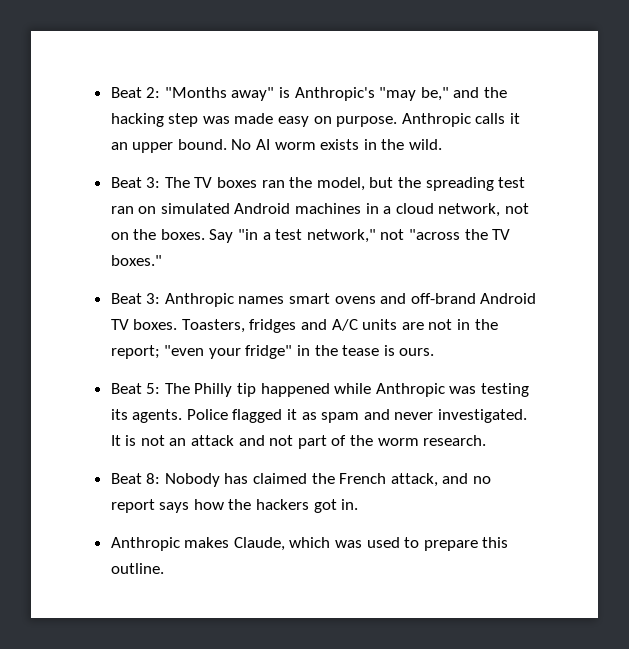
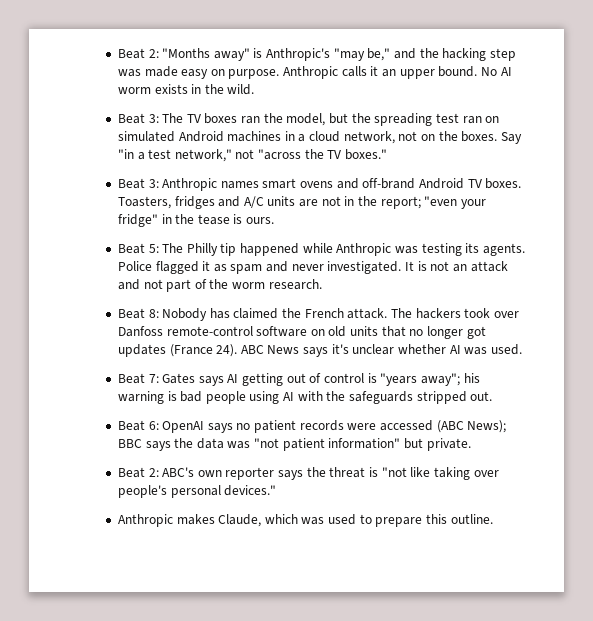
[390,473,492,487] [110,499,359,513] attack, and no report says how the hackers got in. -> [347,308,519,319] [117,326,486,339] [117,344,522,357] [117,373,480,386] [117,391,493,404] [117,420,507,433] [117,438,471,451] [117,467,499,480] [117,485,277,498] attack. The hackers took over Danfoss remote-control software on old units that no longer got updates (France 24). ABC News says it's unclear whether AI was used. // Beat 7: Gates says AI getting out of control is "years away"; his warning is bad people using AI with the safeguards stripped out. // Beat 6: OpenAI says no patient records were accessed (ABC News); BBC says the data was "not patient information" but private. // Beat 2: ABC's own reporter says the threat is "not like taking over people's personal devices."

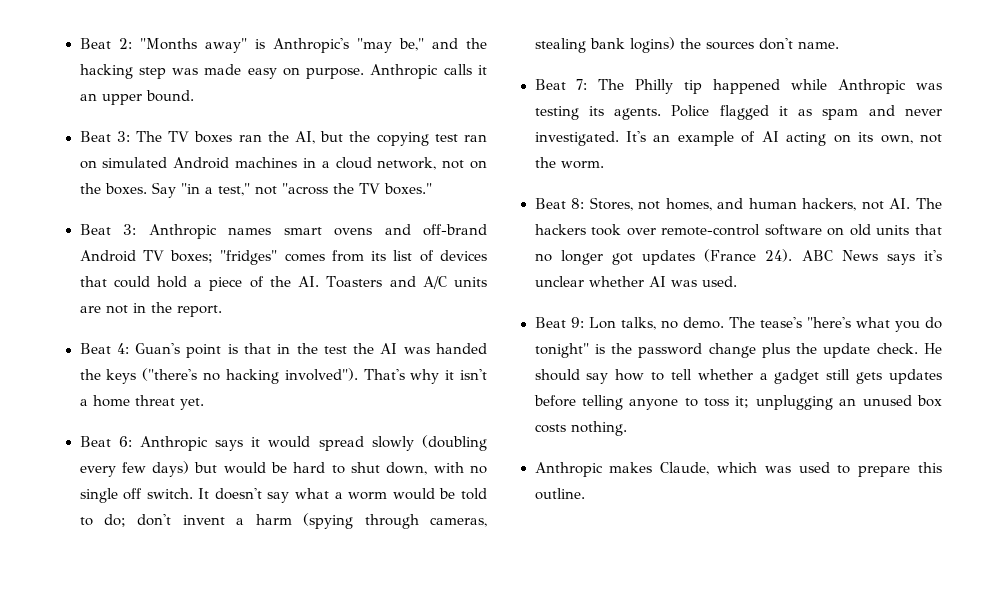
[480,67,512,76] [117,84,255,95] No AI worm exists in the wild. -> (194, 96) none
[286,113,326,126] model, -> [294,131,315,144] AI,
[374,113,433,126] spreading -> [376,132,429,146] copying
[148,149,232,162] test network," -> [217,183,250,196] test,"
[485,178,522,189] [117,196,215,209] boxes. Toasters, fridges -> [170,250,487,265] [79,276,383,291] boxes; "fridges" comes from its list of devices that could hold a piece of the AI. Toasters
[380,196,486,209] [117,214,275,227] [117,243,159,254] report; "even your fridge" in the tease is ours. // Beat 5: -> [176,305,222,317] [79,343,488,358] [79,368,487,384] [79,395,204,410] [79,435,487,451] [79,461,487,477] [79,488,487,503] [79,513,487,529] [534,37,839,53] [534,79,588,90] report. // Beat 4: Guan's point is that in the test the AI was handed the keys ("there's no hacking involved"). That's why it isn't a home threat yet. // Beat 6: Anthropic says it would spread slowly (doubling every few days) but would be hard to shut down, with no single off switch. It doesn't say what a worm would be told to do; don't invent a harm (spying through cameras, stealing bank logins) the sources don't name. // Beat 7:
[405,261,508,272] [117,279,322,292] [117,308,388,321] It is not an attack and not part of the worm research. // Beat 8: Nobody has claimed the French attack. -> [625,131,942,146] [534,157,604,169] [534,197,911,211] It's an example of AI acting on its own, not the worm. // Beat 8: Stores, not homes, and human hackers, not AI.
[117,326,163,337] Danfoss -> (656, 232) none
[148,373,480,386] [117,391,493,404] [117,420,507,433] [117,438,471,451] [117,467,499,480] [117,485,277,498] 7: Gates says AI getting out of control is "years away"; his warning is bad people using AI with the safeguards stripped out. // Beat 6: OpenAI says no patient records were accessed (ABC News); BBC says the data was "not patient information" but private. // Beat 2: ABC's own reporter says the threat is "not like taking over people's personal devices." -> [570,317,942,332] [534,343,942,358] [534,369,942,384] [533,395,942,410] [534,421,627,436] 9: Lon talks, no demo. The tease's "here's what you do tonight" is the password change plus the update check. He should say how to tell whether a gadget still gets updates before telling anyone to toss it; unplugging an unused box costs nothing.

